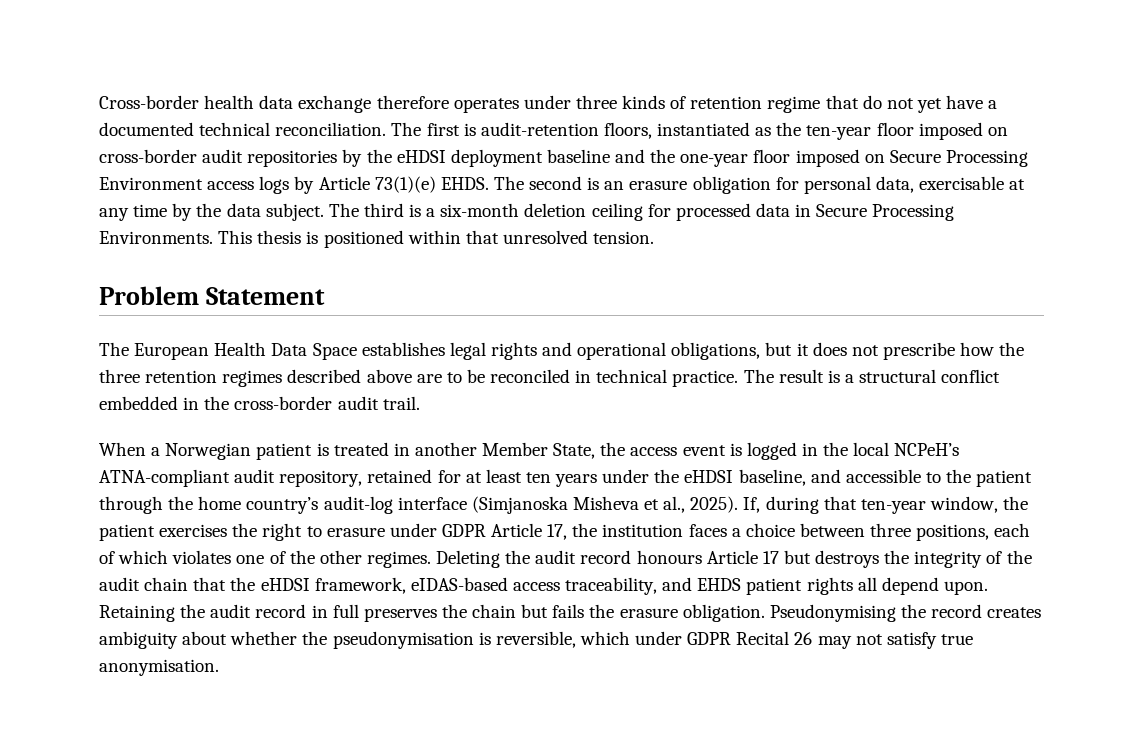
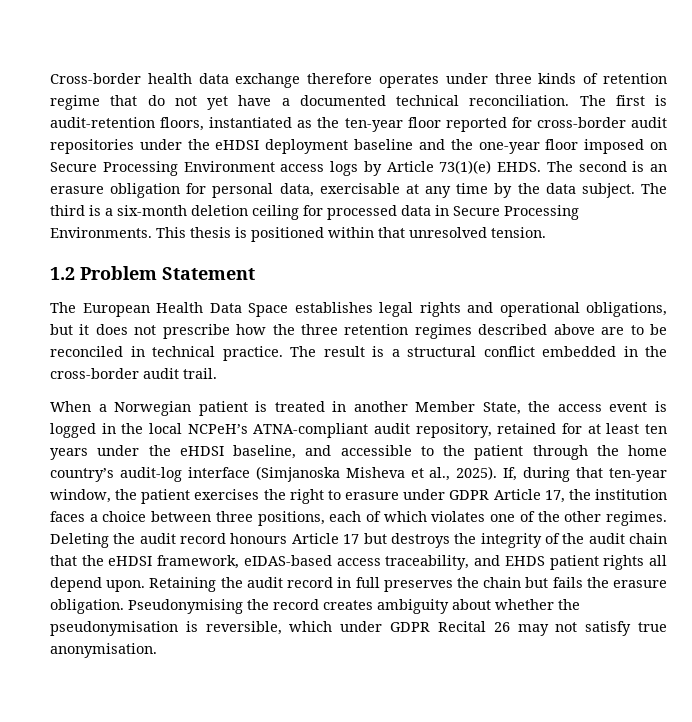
[918,122,1008,140] imposed on -> [445,117,532,132] reported for
[342,149,363,167] by -> [139,139,182,150] under
(655, 237) none -> [50,267,75,280] 1.2

